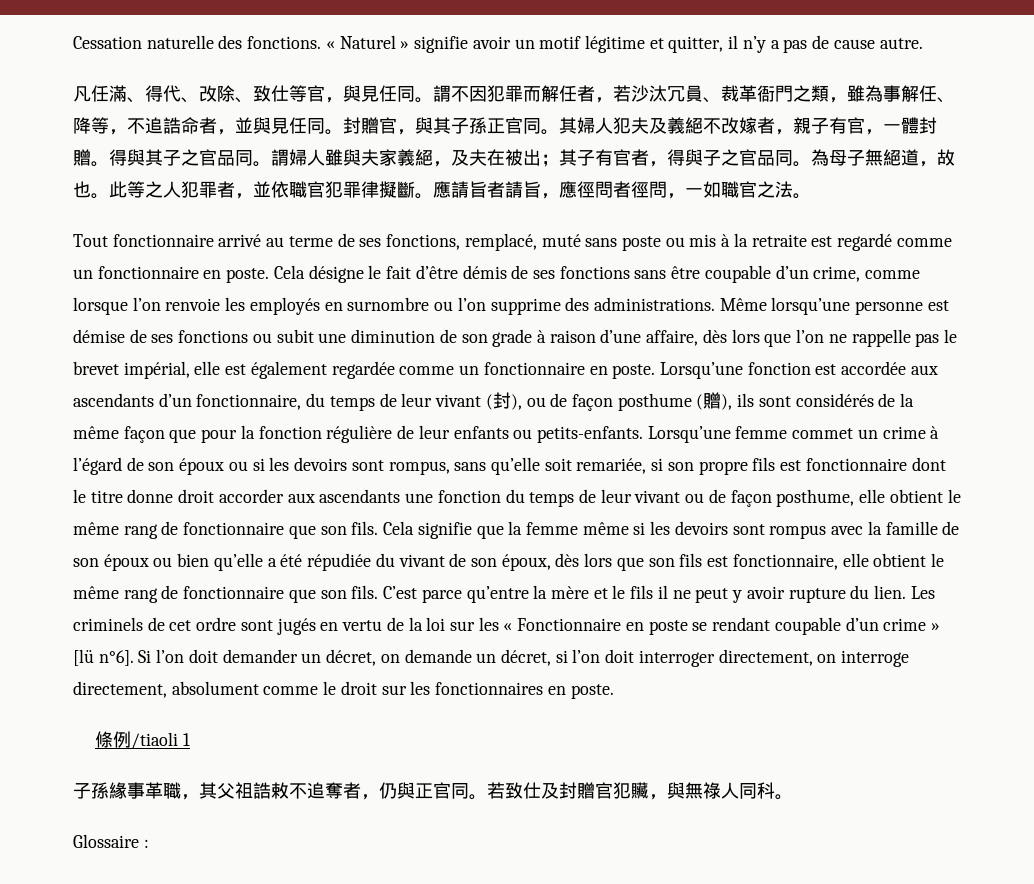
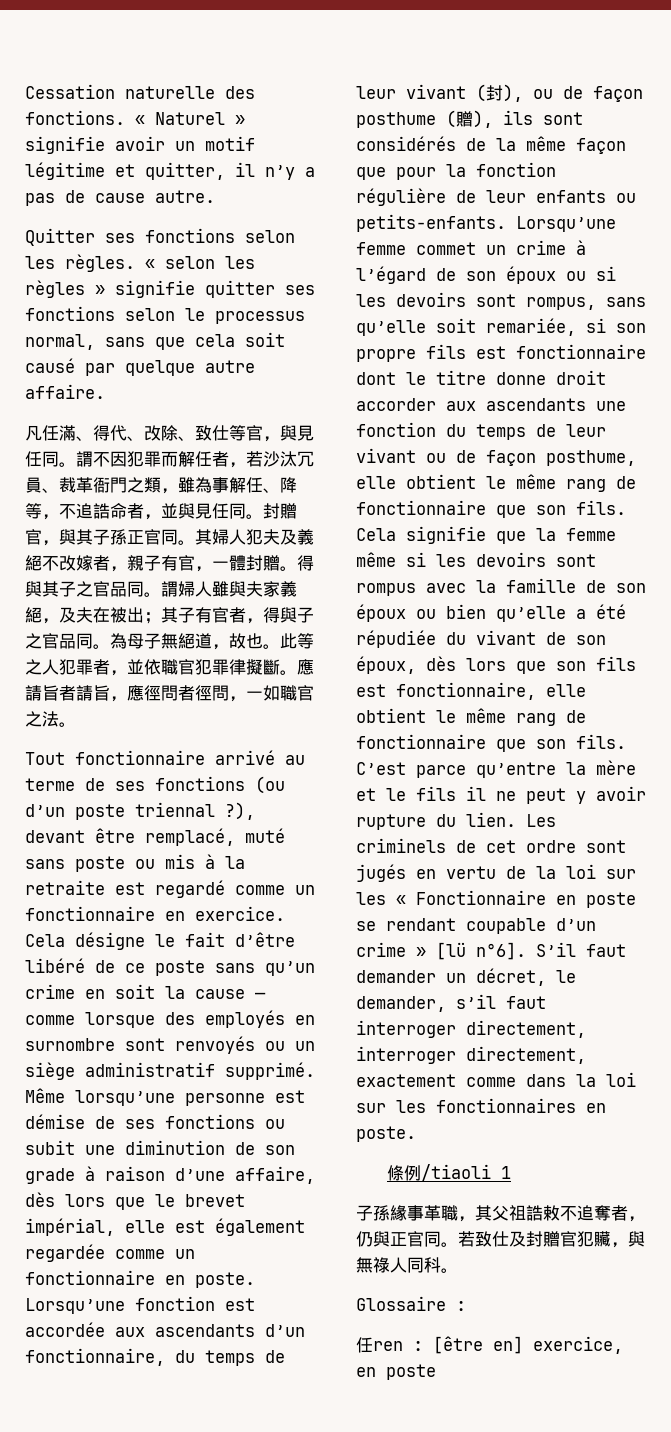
(923, 43) none -> [25,228,295,246] [25,254,255,272] [25,280,315,298] [25,306,305,324] [25,332,285,350] [25,358,255,376] [25,384,105,399] // Quitter ses fonctions selon les règles. « selon les règles » signifie quitter ses fonctions selon le processus normal, sans que cela soit causé par quelque autre affaire.
[386,234,461,250] fonctions, -> [155,776,285,794] [25,802,255,820] [25,828,135,843] fonctions (ou d’un poste triennal ?), devant être
[226,268,270,283] poste. -> [195,906,285,921] exercice.
[462,265,921,283] [73,297,715,315] démis de ses fonctions sans être coupable d’un crime, comme lorsque l’on renvoie les employés en surnombre ou l’on supprime des administrations. -> [25,958,315,976] [25,984,266,999] [25,1010,315,1028] [25,1036,315,1054] [25,1062,315,1080] libéré de ce poste sans qu’un crime en soit la cause — comme lorsque des employés en surnombre sont renvoyés ou un siège administratif supprimé.
[796,329,940,347] l’on ne rappelle pas -> (145, 1203) none
[138,649,910,667] [73,681,377,698] Si l’on doit demander un décret, on demande un décret, si l’on doit interroger directement, on interroge directement, absolument comme le droit -> [536,942,626,957] [356,968,576,986] [356,994,546,1012] [356,1020,586,1038] [356,1046,586,1064] [356,1072,636,1087] S’il faut demander un décret, le demander, s’il faut interroger directement, interroger directement, exactement comme dans la loi
(149, 843) none -> [356,1336,623,1354] [356,1364,436,1380] // 任ren : [être en] exercice, en poste

